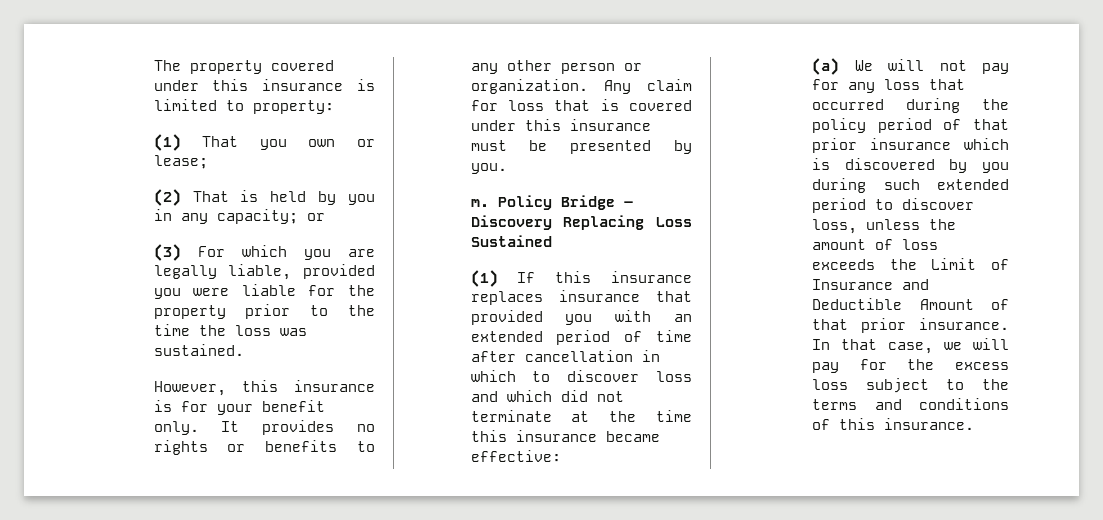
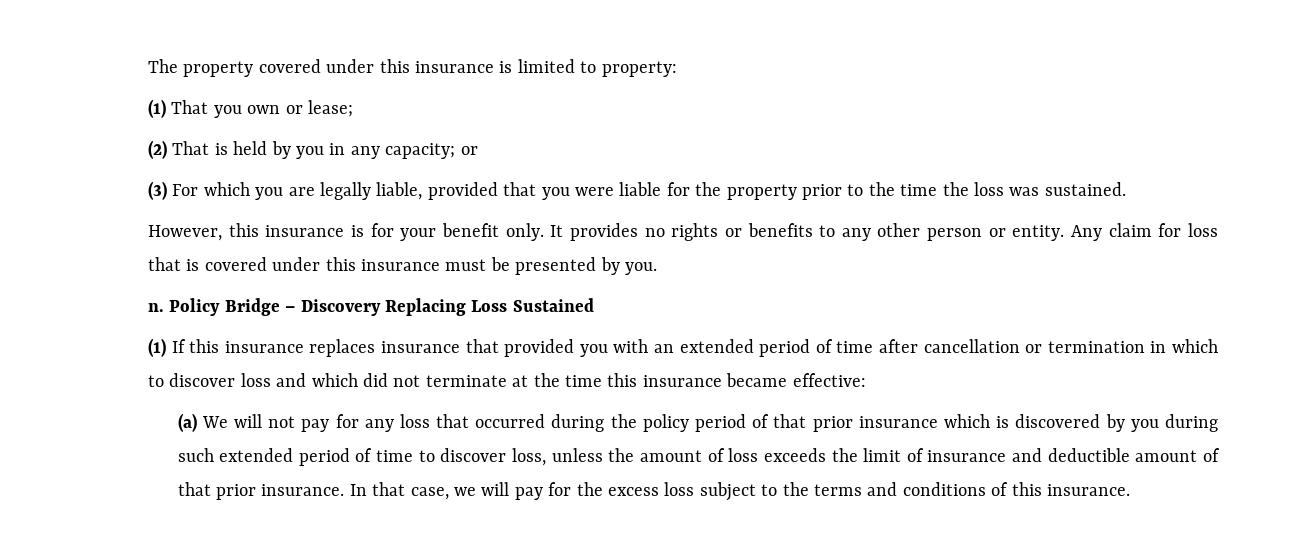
(375, 271) none -> [503,182,537,196] that
[470,79,588,94] organization. -> [1012,225,1065,241] entity.
[470,199,489,207] m. -> [148,303,165,312] n.
(633, 356) none -> [1025,341,1145,353] or termination
(867, 205) none -> [355,448,414,462] of time
[931,258,1009,270] [812,279,930,290] [812,298,974,310] Limit of Insurance and Deductible Amount -> [863,448,1198,462] limit of insurance and deductible amount

